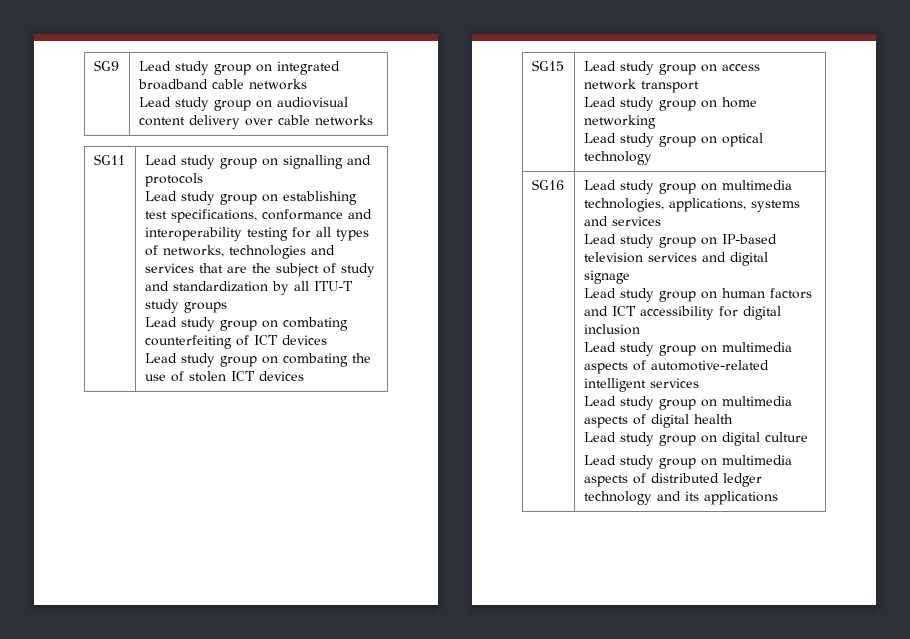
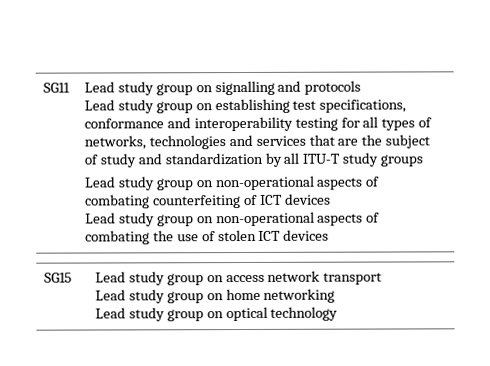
[93,60,119,71] [138,61,340,75] [137,79,307,90] [138,97,348,111] [138,115,373,129] SG9 | Lead study group on integrated broadband cable networks // Lead study group on audiovisual content delivery over cable networks // -> (42, 87) none
(278, 324) none -> [214,175,381,191] non-operational aspects of
(278, 360) none -> [215,211,381,227] non-operational aspects of
[531,179,564,190] [583,180,792,194] [583,198,800,212] [583,216,661,226] [583,234,777,248] [583,252,768,266] [583,270,630,284] [583,288,812,302] [583,306,781,320] [583,324,640,335] [583,342,792,356] [583,360,769,374] [583,378,699,392] [583,396,792,410] [583,414,733,428] [583,432,808,446] [583,455,792,469] [583,473,762,487] [583,491,778,505] // SG16 | Lead study group on multimedia technologies, applications, systems and services // Lead study group on IP-based television services and digital signage // Lead study group on human factors and ICT accessibility for digital inclusion // Lead study group on multimedia aspects of automotive-related intelligent services // Lead study group on multimedia aspects of digital health // Lead study group on digital culture // Lead study group on multimedia aspects of distributed ledger technology and its applications -> (339, 313) none

